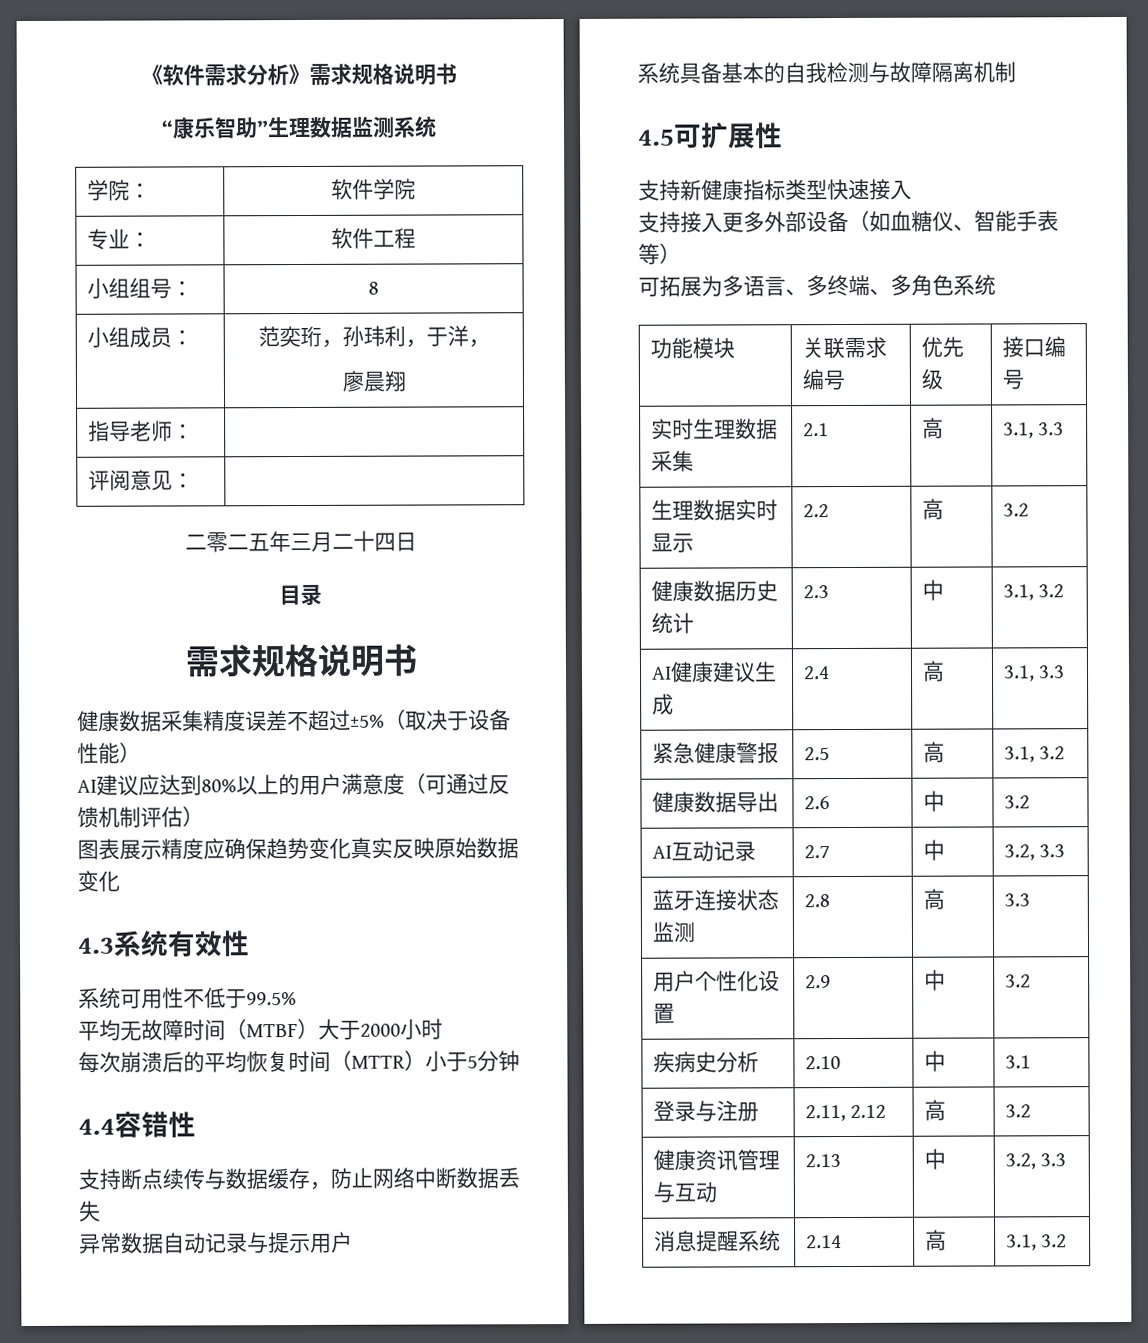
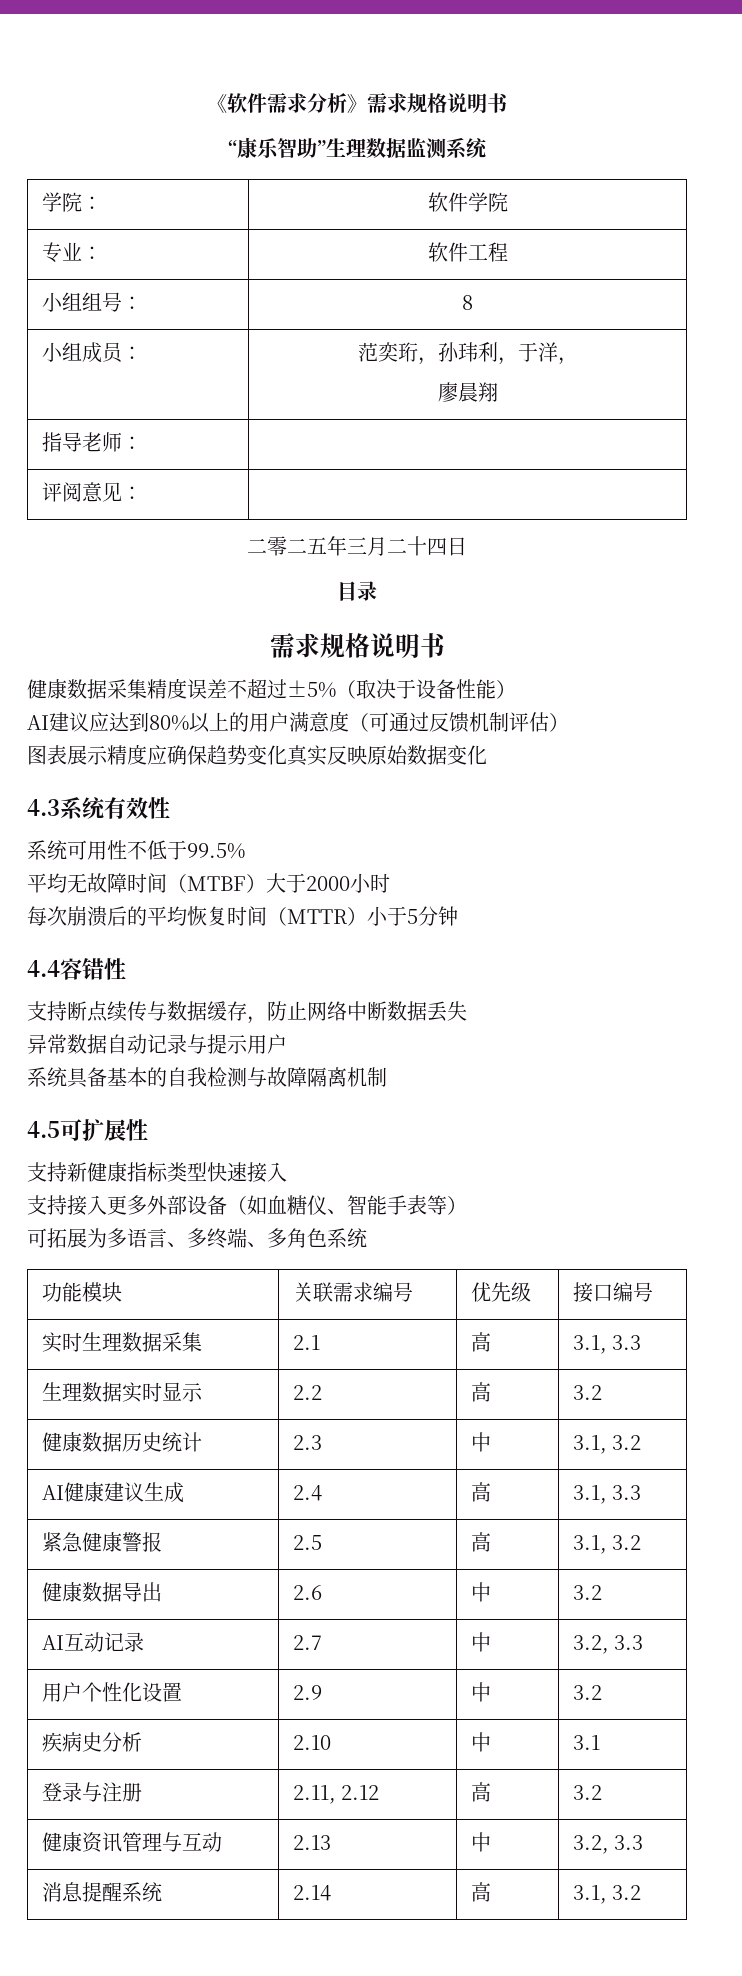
[651,889,779,911] [651,921,695,943] [803,894,830,908] [922,888,945,910] [1003,893,1030,907] // 蓝牙连接状态监测 | 2.8 | 高 | 3.3 -> (644, 1642) none

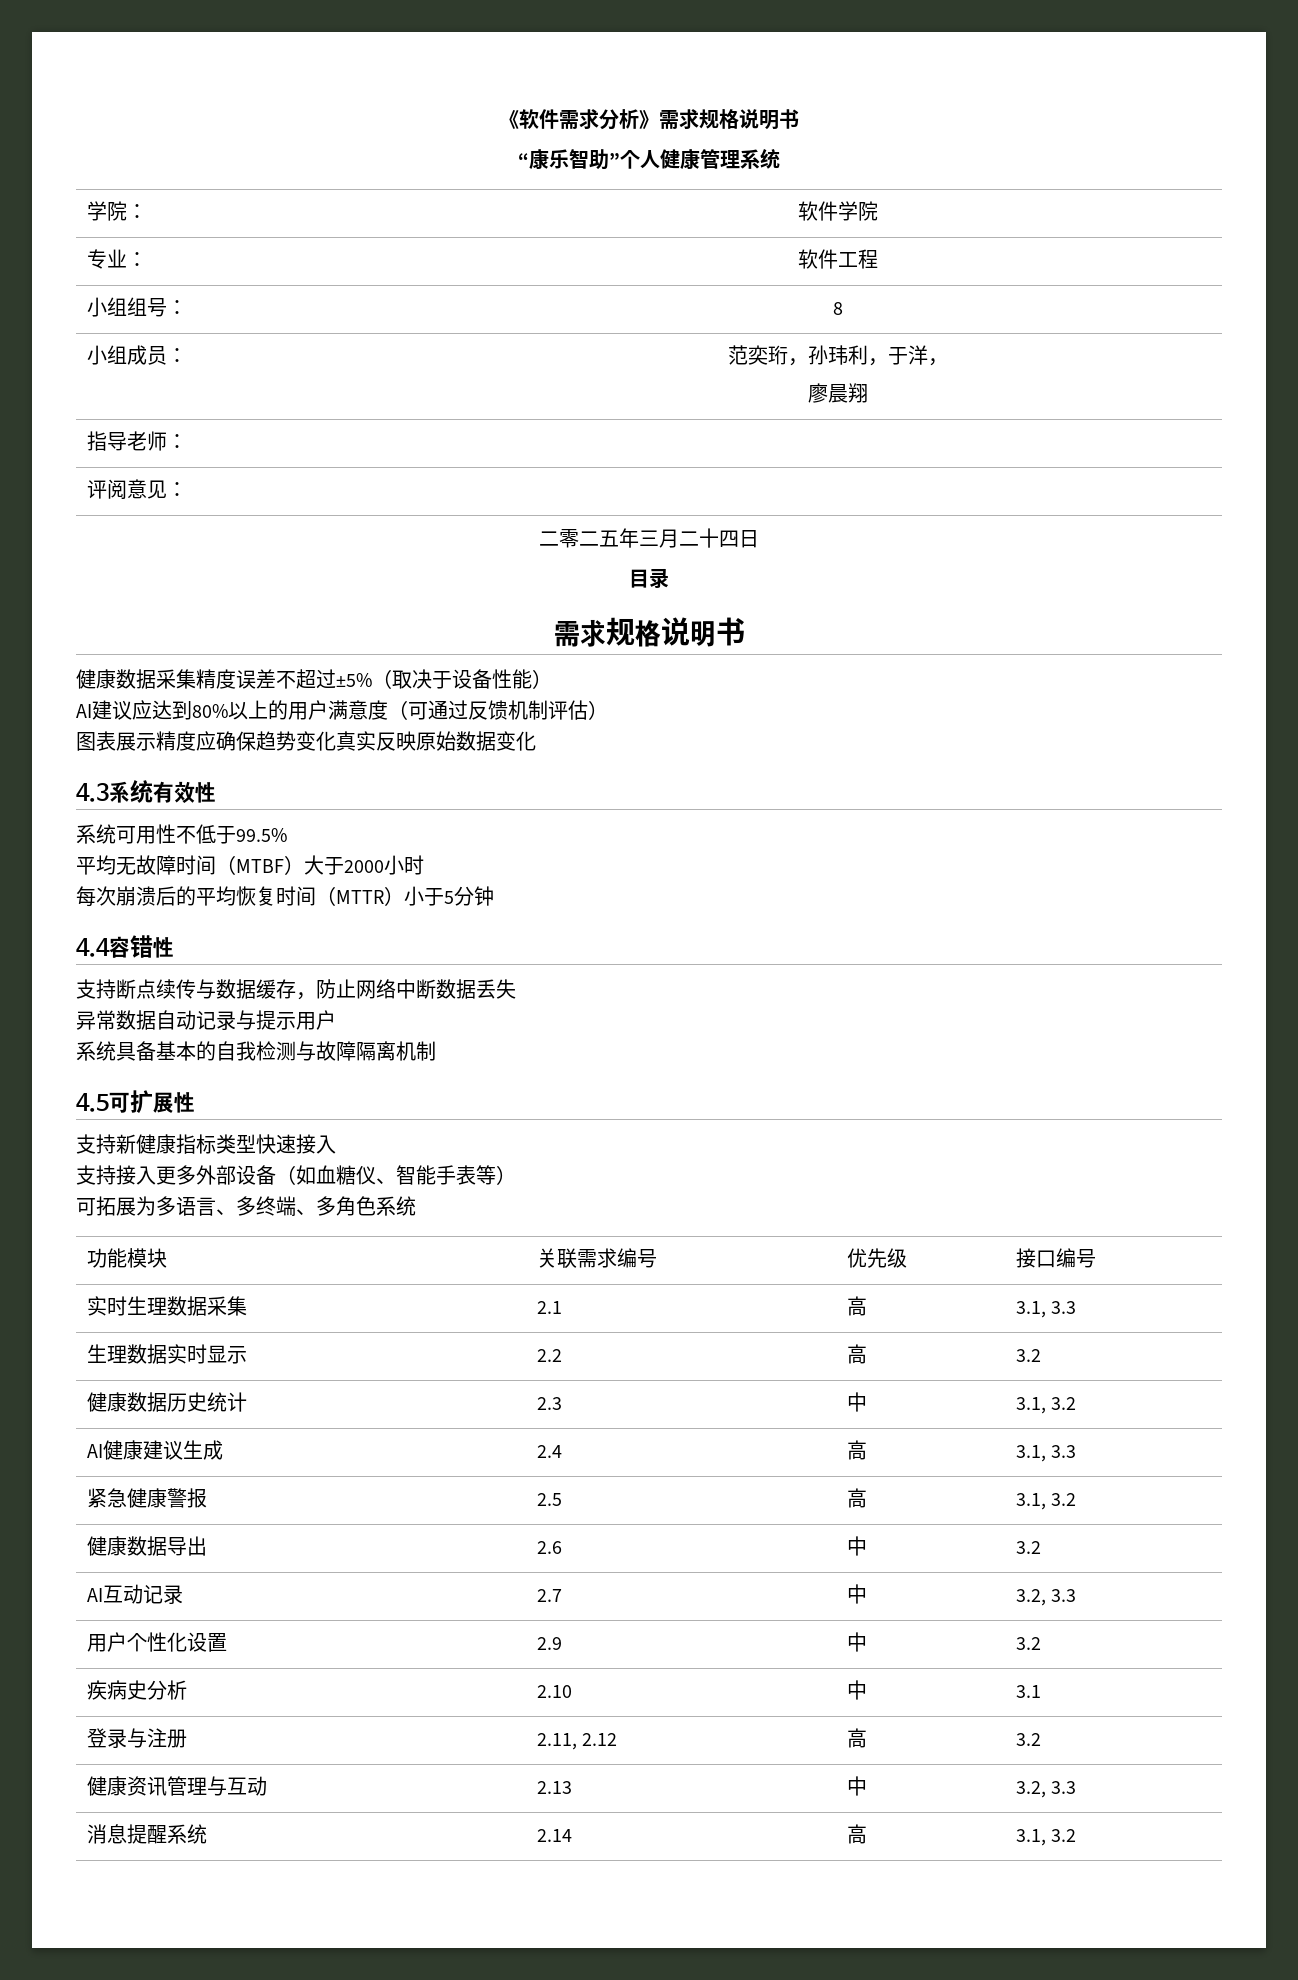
[326,138,446,158] 生理数据监测 -> [620,149,740,170] 个人健康管理

